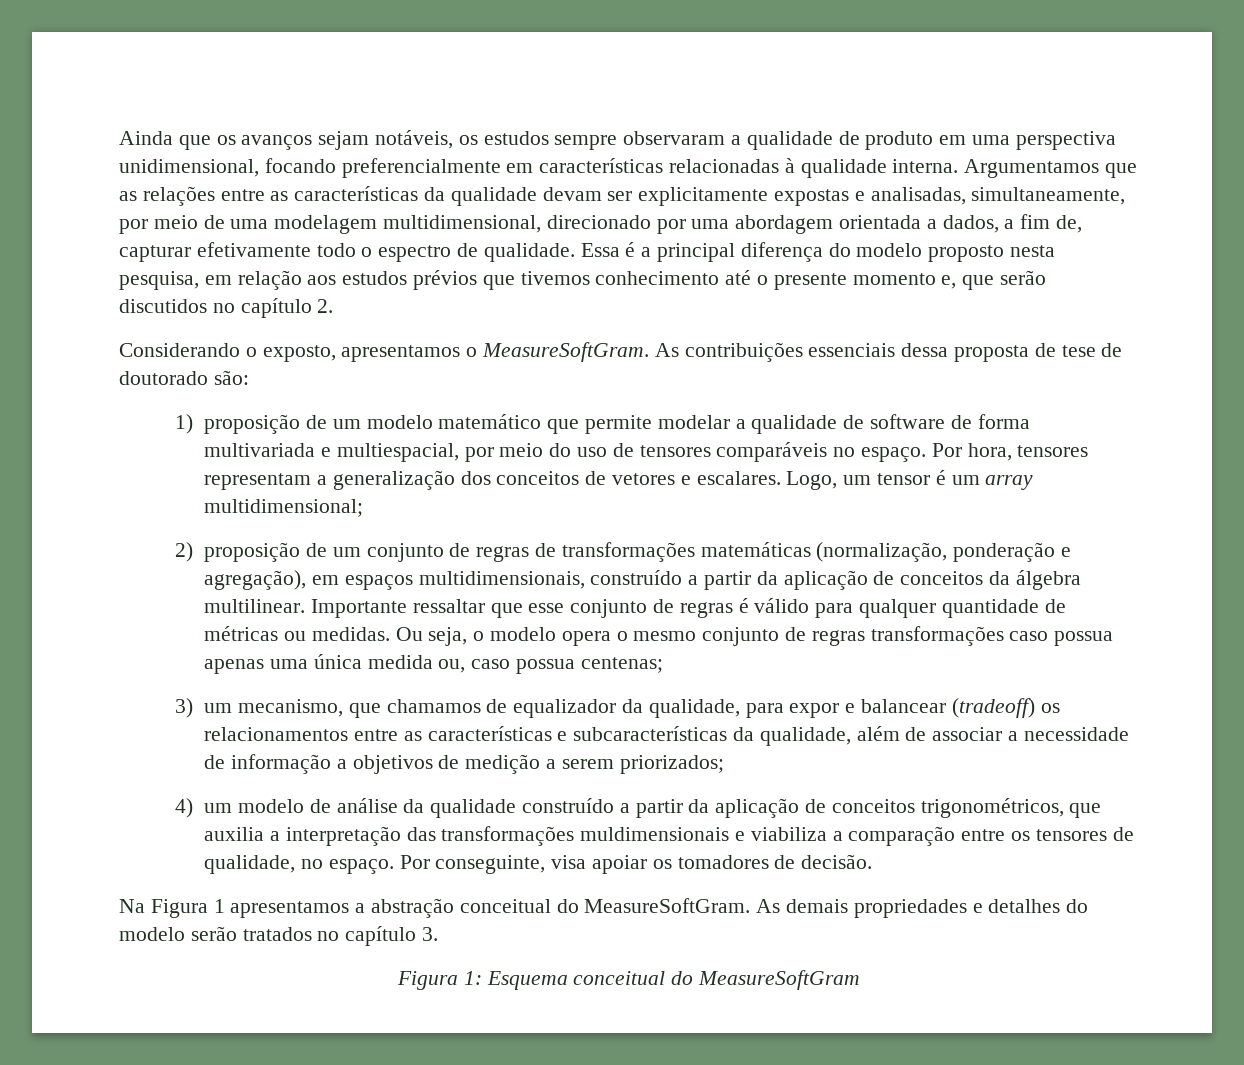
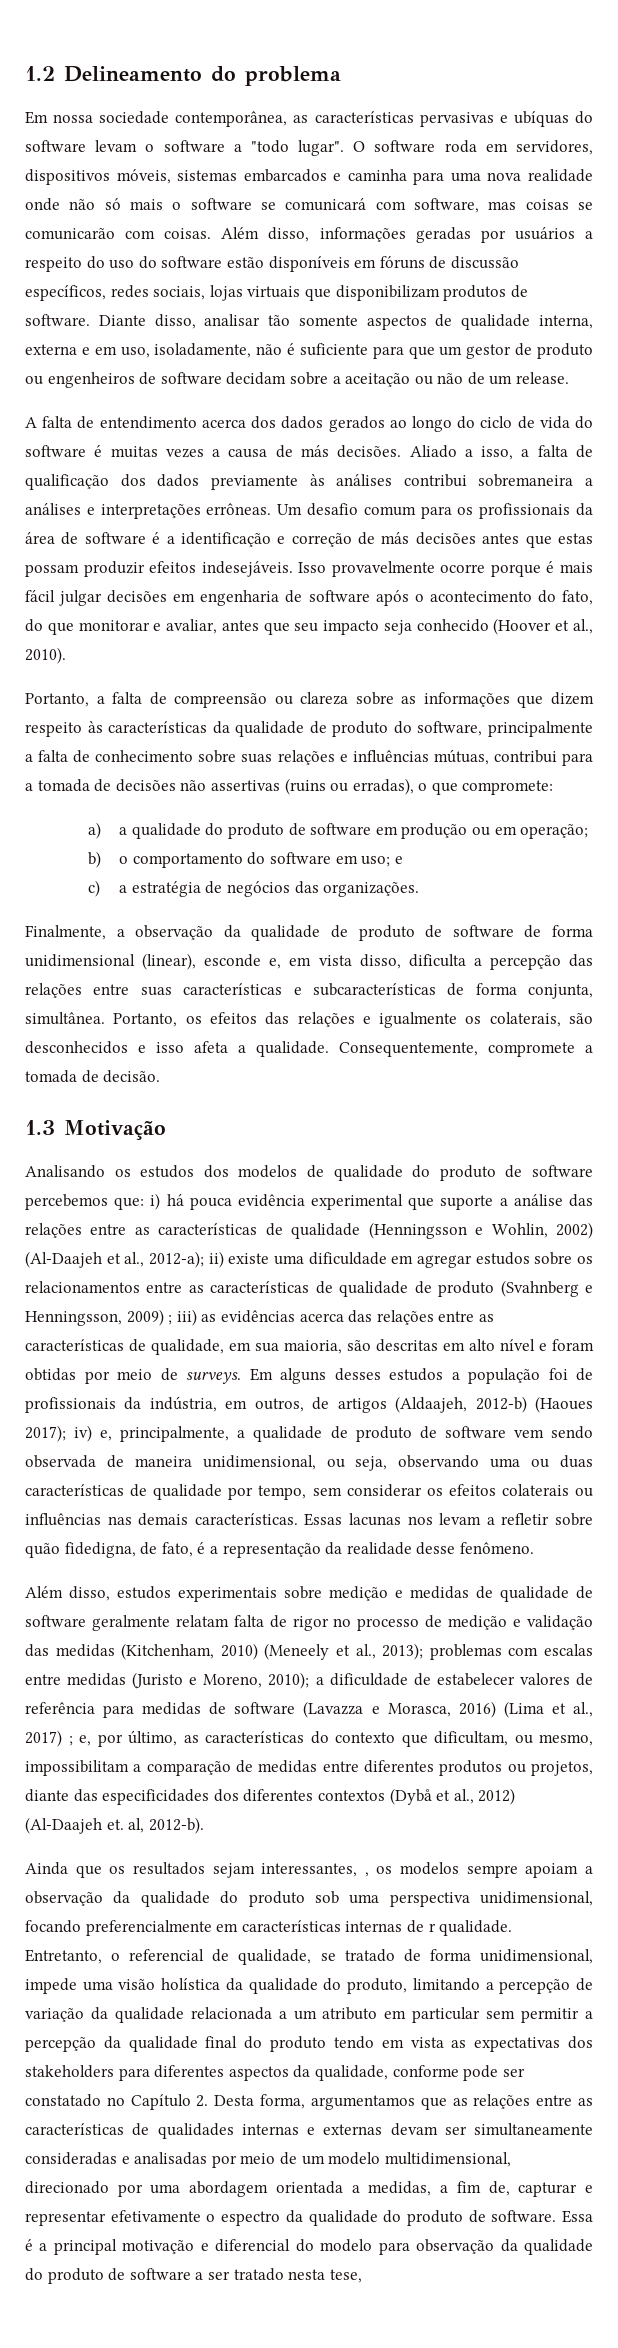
[119,130,967,150] Ainda que os avanços sejam notáveis, os estudos sempre observaram a qualidade de produto em -> [25,66,341,86] [25,111,593,127] [25,140,593,156] [25,169,593,185] [25,198,593,213] [25,227,593,243] [25,256,519,272] [25,285,528,301] [25,314,593,330] [25,343,594,359] [25,372,570,388] [25,416,593,432] [25,445,593,460] [25,474,593,490] [25,503,593,519] [25,532,593,548] [25,561,593,577] [25,590,593,606] [25,618,593,635] [25,647,66,664] [25,692,594,708] [25,721,593,737] [25,749,593,766] [25,778,554,795] [87,822,589,839] [87,851,403,868] [87,880,420,897] [25,925,594,941] [25,953,594,970] [25,983,593,999] [25,1012,593,1028] [25,1041,593,1057] [25,1070,161,1083] [25,1120,166,1140] [25,1165,594,1181] [25,1193,593,1210] [25,1222,593,1239] [25,1251,593,1268] [25,1280,594,1297] [25,1309,494,1326] [25,1339,594,1355] [25,1368,593,1384] [25,1396,593,1413] [25,1425,593,1442] [25,1455,594,1471] [25,1484,594,1500] [25,1513,594,1526] [25,1542,534,1558] [25,1586,593,1602] [25,1615,594,1631] [25,1643,594,1660] [25,1672,593,1689] [25,1701,593,1718] [25,1730,593,1747] [25,1760,593,1776] [25,1788,516,1805] [25,1817,204,1834] [25,1862,593,1878] [25,1891,339,1907] 1.2 Delineamento do problema // Em nossa sociedade contemporânea, as características pervasivas e ubíquas do software levam o software a "todo lugar". O software roda em servidores, dispositivos móveis, sistemas embarcados e caminha para uma nova realidade onde não só mais o software se comunicará com software, mas coisas se comunicarão com coisas. Além disso, informações geradas por usuários a respeito do uso do software estão disponíveis em fóruns de discussão específicos, redes sociais, lojas virtuais que disponibilizam produtos de software. Diante disso, analisar tão somente aspectos de qualidade interna, externa e em uso, isoladamente, não é suficiente para que um gestor de produto ou engenheiros de software decidam sobre a aceitação ou não de um release. // A falta de entendimento acerca dos dados gerados ao longo do ciclo de vida do software é muitas vezes a causa de más decisões. Aliado a isso, a falta de qualificação dos dados previamente às análises contribui sobremaneira a análises e interpretações errôneas. Um desafio comum para os profissionais da área de software é a identificação e correção de más decisões antes que estas possam produzir efeitos indesejáveis. Isso provavelmente ocorre porque é mais fácil julgar decisões em engenharia de software após o acontecimento do fato, do que monitorar e avaliar, antes que seu impacto seja conhecido (Hoover et al., 2010). // Portanto, a falta de compreensão ou clareza sobre as informações que dizem respeito às características da qualidade de produto do software, principalmente a falta de conhecimento sobre suas relações e influências mútuas, contribui para a tomada de decisões não assertivas (ruins ou erradas), o que compromete: // a) a qualidade do produto de software em produção ou em operação; // b) o comportamento do software em uso; e // c) a estratégia de negócios das organizações. // Finalmente, a observação da qualidade de produto de software de forma unidimensional (linear), esconde e, em vista disso, dificulta a percepção das relações entre suas características e subcaracterísticas de forma conjunta, simultânea. Portanto, os efeitos das relações e igualmente os colaterais, são desconhecidos e isso afeta a qualidade. Consequentemente, compromete a tomada de decisão. // 1.3 Motivação // Analisando os estudos dos modelos de qualidade do produto de software percebemos que: i) há pouca evidência experimental que suporte a análise das relações entre as características de qualidade (Henningsson e Wohlin, 2002) (Al-Daajeh et al., 2012-a); ii) existe uma dificuldade em agregar estudos sobre os relacionamentos entre as características de qualidade de produto (Svahnberg e Henningsson, 2009) ; iii) as evidências acerca das relações entre as características de qualidade, em sua maioria, são descritas em alto nível e foram obtidas por meio de surveys. Em alguns desses estudos a população foi de profissionais da indústria, em outros, de artigos (Aldaajeh, 2012-b) (Haoues 2017); iv) e, principalmente, a qualidade de produto de software vem sendo observada de maneira unidimensional, ou seja, observando uma ou duas características de qualidade por tempo, sem considerar os efeitos colaterais ou influências nas demais características. Essas lacunas nos levam a refletir sobre quão fidedigna, de fato, é a representação da realidade desse fenômeno. // Além disso, estudos experimentais sobre medição e medidas de qualidade de software geralmente relatam falta de rigor no processo de medição e validação das medidas (Kitchenham, 2010) (Meneely et al., 2013); problemas com escalas entre medidas (Juristo e Moreno, 2010); a dificuldade de estabelecer valores de referência para medidas de software (Lavazza e Morasca, 2016) (Lima et al., 2017) ; e, por último, as características do contexto que dificultam, ou mesmo, impossibilitam a comparação de medidas entre diferentes produtos ou projetos, diante das especificidades dos diferentes contextos (Dybå et al., 2012) (Al-Daajeh et. al, 2012-b). // Ainda que os resultados sejam interessantes, , os modelos sempre apoiam a observação da qualidade do produto sob
[669,158,1100,178] relacionadas à qualidade interna. Argumentamos -> [345,1920,513,1936] [25,1949,593,1965] [25,1978,594,1994] [25,2007,594,2023] [25,2036,593,2052] [25,2065,525,2081] [25,2094,415,2110] internas de r qualidade. Entretanto, o referencial de qualidade, se tratado de forma unidimensional, impede uma visão holística da qualidade do produto, limitando a percepção de variação da qualidade relacionada a um atributo em particular sem permitir a percepção da qualidade final do produto tendo em vista as expectativas dos stakeholders para diferentes aspectos da qualidade, conforme pode ser constatado no Capítulo 2. Desta forma, argumentamos
[424,187,1126,206] [119,215,378,234] da qualidade devam ser explicitamente expostas e analisadas, simultaneamente, por meio de uma modelagem -> [132,2123,593,2139] [25,2152,381,2168] de qualidades internas e externas devam ser simultaneamente consideradas e analisadas por meio de um modelo
[942,215,999,233] dados, -> [368,2181,432,2196] medidas,
[196,242,1056,262] [119,270,1047,290] [119,298,334,318] [119,342,1123,362] [119,370,249,385] [175,414,1030,434] [204,442,1089,462] [204,470,1034,490] [204,499,364,517] [175,542,1072,562] [204,570,1081,590] [204,598,1066,618] [204,626,1114,646] [204,654,663,674] [175,698,1060,718] [204,726,1129,746] [204,754,724,774] [175,798,1102,818] [204,826,1134,846] [204,854,873,874] [119,898,1089,918] [119,926,439,946] [396,970,861,990] efetivamente todo o espectro de qualidade. Essa é a principal diferença do modelo proposto nesta pesquisa, em relação aos estudos prévios que tivemos conhecimento até o presente momento e, que serão discutidos no capítulo 2. // Considerando o exposto, apresentamos o MeasureSoftGram. As contribuições essenciais dessa proposta de tese de doutorado são: // 1) proposição de um modelo matemático que permite modelar a qualidade de software de forma multivariada e multiespacial, por meio do uso de tensores comparáveis no espaço. Por hora, tensores representam a generalização dos conceitos de vetores e escalares. Logo, um tensor é um array multidimensional; // 2) proposição de um conjunto de regras de transformações matemáticas (normalização, ponderação e agregação), em espaços multidimensionais, construído a partir da aplicação de conceitos da álgebra multilinear. Importante ressaltar que esse conjunto de regras é válido para qualquer quantidade de métricas ou medidas. Ou seja, o modelo opera o mesmo conjunto de regras transformações caso possua apenas uma única medida ou, caso possua centenas; // 3) um mecanismo, que chamamos de equalizador da qualidade, para expor e balancear (tradeoff) os relacionamentos entre as características e subcaracterísticas da qualidade, além de associar a necessidade de informação a objetivos de medição a serem priorizados; // 4) um modelo de análise da qualidade construído a partir da aplicação de conceitos trigonométricos, que auxilia a interpretação das transformações muldimensionais e viabiliza a comparação entre os tensores de qualidade, no espaço. Por conseguinte, visa apoiar os tomadores de decisão. // Na Figura 1 apresentamos a abstração conceitual do MeasureSoftGram. As demais propriedades e detalhes do modelo serão tratados no capítulo 3. // Figura 1: Esquema conceitual do MeasureSoftGram -> [585,2185,594,2193] [25,2210,593,2226] [25,2239,593,2255] [25,2268,362,2284] e representar efetivamente o espectro da qualidade do produto de software. Essa é a principal motivação e diferencial do modelo para observação da qualidade do produto de software a ser tratado nesta tese,

